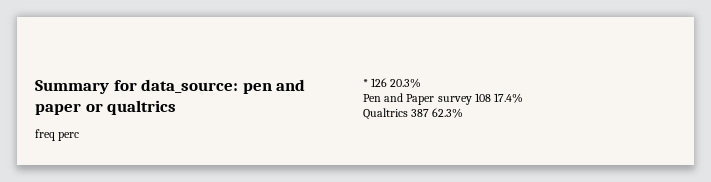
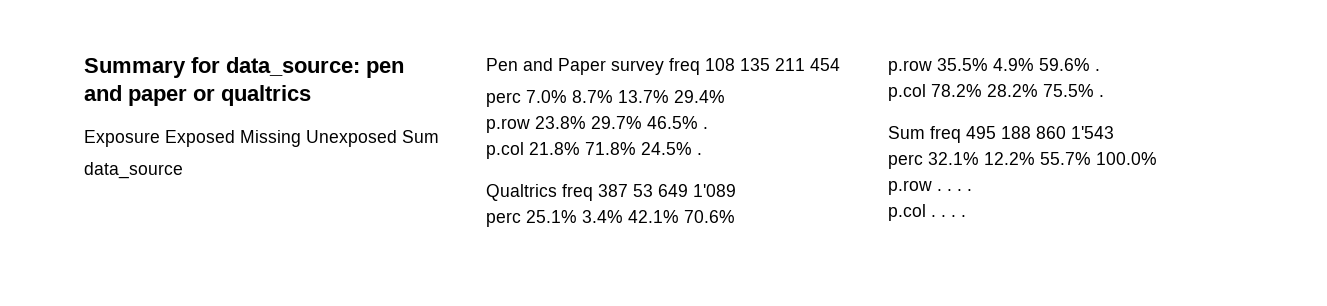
[35,129,80,141] [363,78,422,88] [363,93,524,105] [363,108,464,120] freq perc // * 126 20.3% // Pen and Paper survey 108 17.4% // Qualtrics 387 62.3% -> [84,130,439,147] [84,162,183,179] [486,58,840,75] [486,90,725,107] [486,116,708,133] [486,142,702,159] [486,184,736,201] [486,210,735,227] [888,58,1100,75] [888,84,1104,101] [888,126,1114,143] [888,152,1157,169] [888,180,972,195] [888,204,966,221] Exposure Exposed Missing Unexposed Sum // data_source // Pen and Paper survey freq 108 135 211 454 // perc 7.0% 8.7% 13.7% 29.4% // p.row 23.8% 29.7% 46.5% . // p.col 21.8% 71.8% 24.5% . // Qualtrics freq 387 53 649 1'089 // perc 25.1% 3.4% 42.1% 70.6% // p.row 35.5% 4.9% 59.6% . // p.col 78.2% 28.2% 75.5% . // Sum freq 495 188 860 1'543 // perc 32.1% 12.2% 55.7% 100.0% // p.row . . . . // p.col . . . .

